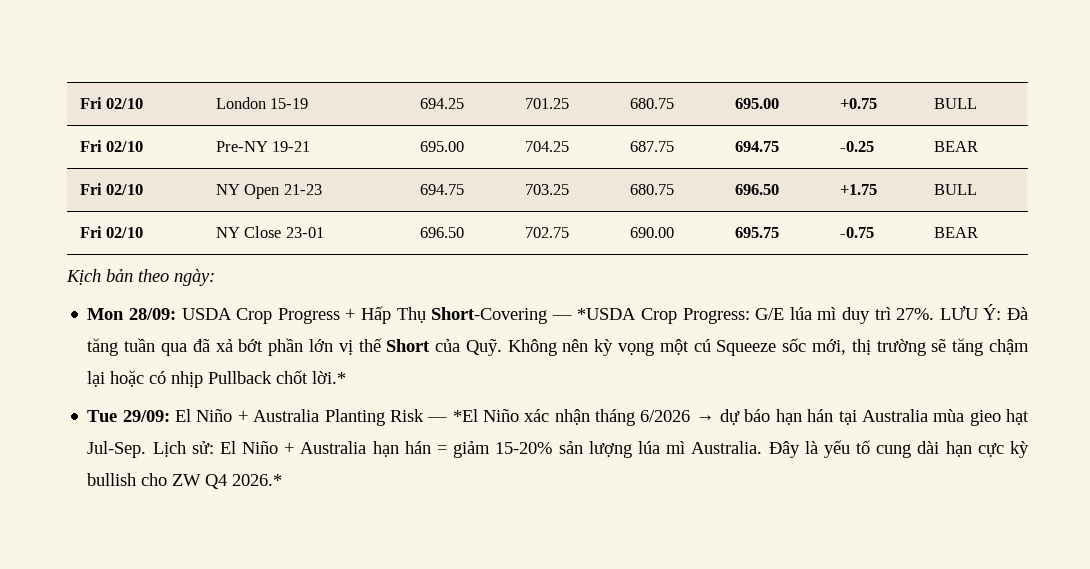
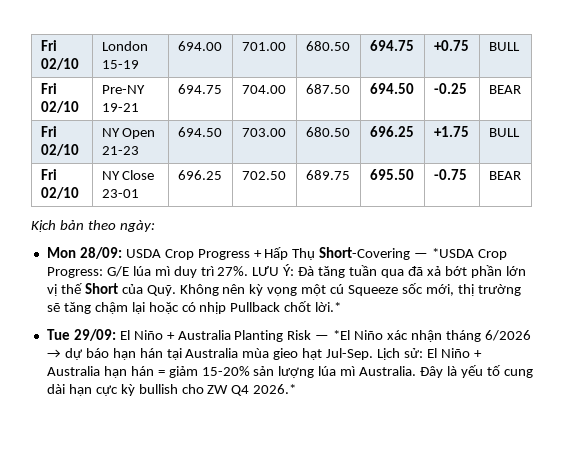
[419,98,464,109] [524,98,569,109] [629,98,674,109] [734,98,779,109] 694.25 | 701.25 | 680.75 | 695.00 -> [177,41,222,51] [241,42,286,51] [305,41,350,51] [369,40,414,51] 694.00 | 701.00 | 680.50 | 694.75
[419,141,464,152] [524,141,569,152] [629,141,674,152] [734,141,779,152] 695.00 | 704.25 | 687.75 | 694.75 -> [177,84,222,94] [241,85,286,94] [305,84,350,94] [369,83,414,94] 694.75 | 704.00 | 687.50 | 694.50
[419,184,464,195] [524,184,569,195] [629,184,674,195] [734,184,779,195] 694.75 | 703.25 | 680.75 | 696.50 -> [177,127,222,137] [241,128,286,137] [305,127,350,137] [369,126,414,137] 694.50 | 703.00 | 680.50 | 696.25
[419,227,464,238] [524,227,569,238] [629,227,674,238] [734,227,779,238] 696.50 | 702.75 | 690.00 | 695.75 -> [177,170,222,180] [241,171,286,180] [305,170,350,180] [369,169,414,180] 696.25 | 702.50 | 689.75 | 695.50

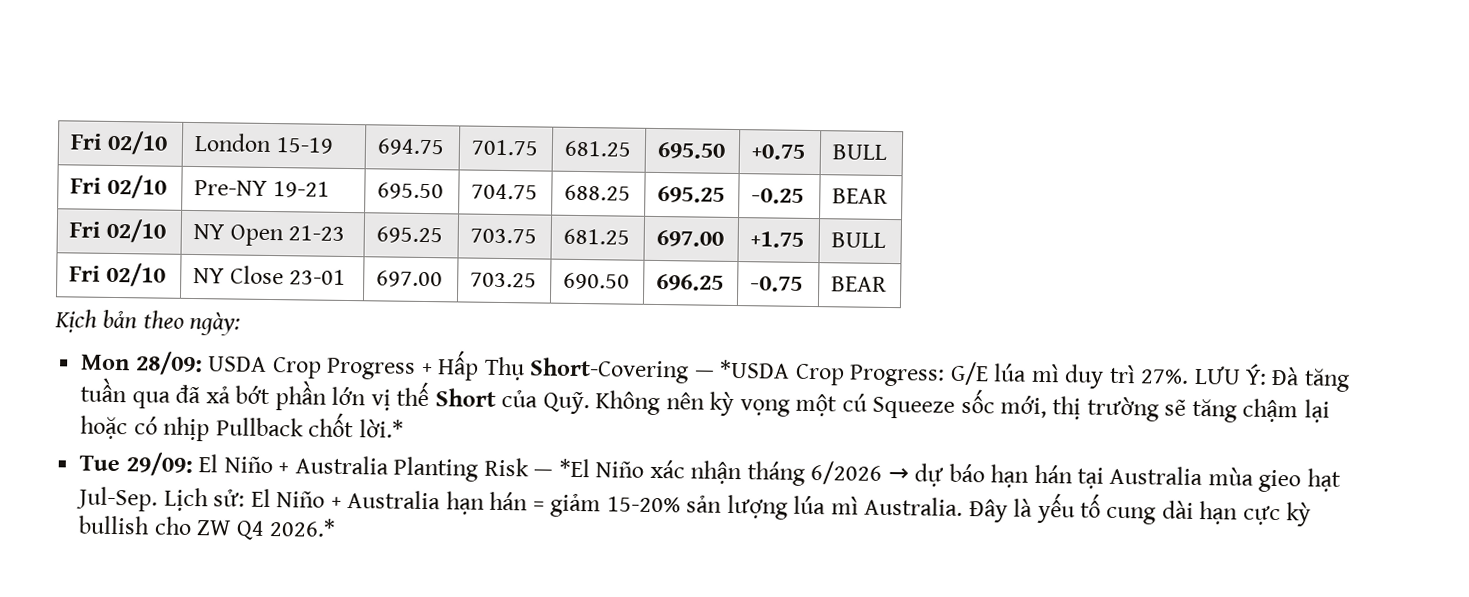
[177,41,222,51] [241,42,286,51] [305,41,350,51] [369,40,414,51] 694.00 | 701.00 | 680.50 | 694.75 -> [377,138,446,156] [471,139,540,156] [564,140,633,157] [657,141,727,159] 694.75 | 701.75 | 681.25 | 695.50
[177,84,222,94] [241,85,286,94] [305,84,350,94] [369,83,414,94] 694.75 | 704.00 | 687.50 | 694.50 -> [377,182,445,200] [471,183,539,200] [564,184,632,201] [657,185,726,203] 695.50 | 704.75 | 688.25 | 695.25
[177,127,222,137] [241,128,286,137] [305,127,350,137] [369,126,414,137] 694.50 | 703.00 | 680.50 | 696.25 -> [376,226,444,244] [470,228,538,244] [563,228,631,245] [656,229,725,247] 695.25 | 703.75 | 681.25 | 697.00
[177,170,222,180] [241,171,286,180] [305,170,350,180] [369,169,414,180] 696.25 | 702.50 | 689.75 | 695.50 -> [376,270,444,288] [470,272,538,288] [563,272,631,290] [656,273,725,291] 697.00 | 703.25 | 690.50 | 696.25

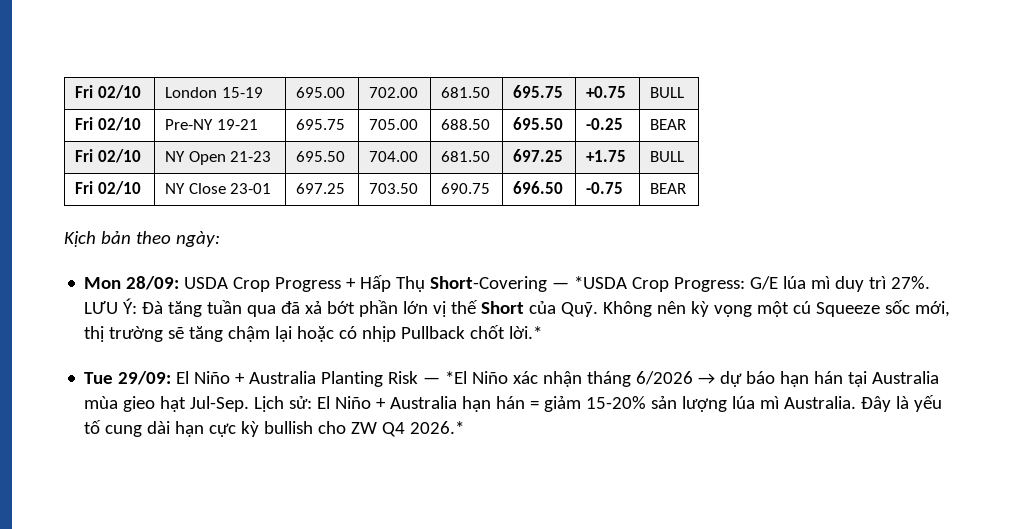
[377,138,446,156] [471,139,540,156] [564,140,633,157] [657,141,727,159] 694.75 | 701.75 | 681.25 | 695.50 -> [296,87,346,98] [369,87,419,98] [441,87,491,98] [513,85,564,98] 695.00 | 702.00 | 681.50 | 695.75
[377,182,445,200] [471,183,539,200] [564,184,632,201] [657,185,726,203] 695.50 | 704.75 | 688.25 | 695.25 -> [296,119,346,130] [369,119,419,130] [441,119,491,130] [513,117,564,130] 695.75 | 705.00 | 688.50 | 695.50
[376,226,444,244] [470,228,538,244] [563,228,631,245] [656,229,725,247] 695.25 | 703.75 | 681.25 | 697.00 -> [296,151,346,162] [369,151,419,162] [441,151,491,162] [513,149,564,162] 695.50 | 704.00 | 681.50 | 697.25
[376,270,444,288] [470,272,538,288] [563,272,631,290] [656,273,725,291] 697.00 | 703.25 | 690.50 | 696.25 -> [296,183,346,194] [369,183,419,194] [441,183,491,194] [513,181,564,194] 697.25 | 703.50 | 690.75 | 696.50

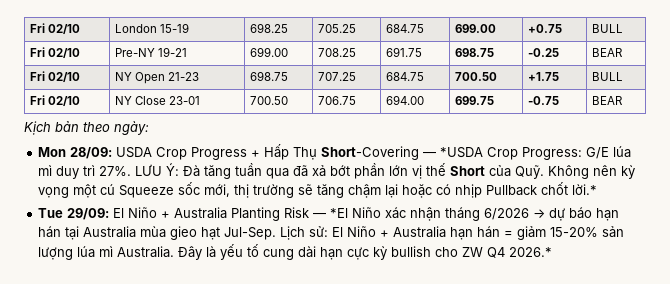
[296,87,346,98] [369,87,419,98] [441,87,491,98] [513,85,564,98] 695.00 | 702.00 | 681.50 | 695.75 -> [249,23,288,33] [317,24,356,33] [385,24,424,33] [454,24,496,33] 698.25 | 705.25 | 684.75 | 699.00
[296,119,346,130] [369,119,419,130] [441,119,491,130] [513,117,564,130] 695.75 | 705.00 | 688.50 | 695.50 -> [249,47,288,57] [317,48,356,57] [385,47,422,57] [454,48,494,57] 699.00 | 708.25 | 691.75 | 698.75
[296,151,346,162] [369,151,419,162] [441,151,491,162] [513,149,564,162] 695.50 | 704.00 | 681.50 | 697.25 -> [249,71,288,81] [317,72,356,81] [385,72,424,81] [454,72,497,81] 698.75 | 707.25 | 684.75 | 700.50
[296,183,346,194] [369,183,419,194] [441,183,491,194] [513,181,564,194] 697.25 | 703.50 | 690.75 | 696.50 -> [249,96,288,105] [317,96,356,105] [385,95,424,105] [454,96,494,105] 700.50 | 706.75 | 694.00 | 699.75

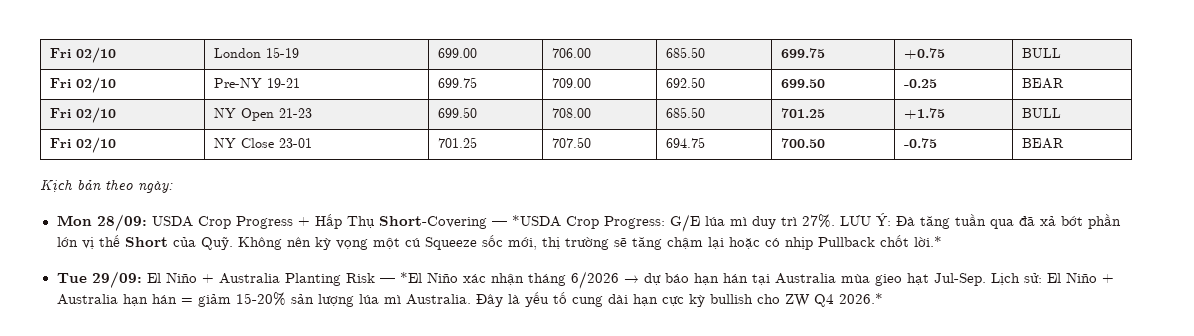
[249,23,288,33] [317,24,356,33] [385,24,424,33] [454,24,496,33] 698.25 | 705.25 | 684.75 | 699.00 -> [438,48,478,58] [552,48,592,58] [666,47,706,58] [781,48,826,58] 699.00 | 706.00 | 685.50 | 699.75
[249,47,288,57] [317,48,356,57] [385,47,422,57] [454,48,494,57] 699.00 | 708.25 | 691.75 | 698.75 -> [438,77,478,88] [552,78,592,88] [666,77,706,88] [781,79,826,88] 699.75 | 709.00 | 692.50 | 699.50
[249,71,288,81] [317,72,356,81] [385,72,424,81] [454,72,497,81] 698.75 | 707.25 | 684.75 | 700.50 -> [438,107,478,118] [552,108,592,118] [666,107,706,118] [781,108,826,118] 699.50 | 708.00 | 685.50 | 701.25
[249,96,288,105] [317,96,356,105] [385,95,424,105] [454,96,494,105] 700.50 | 706.75 | 694.00 | 699.75 -> [438,137,478,148] [552,137,592,148] [666,137,706,148] [781,138,826,148] 701.25 | 707.50 | 694.75 | 700.50

